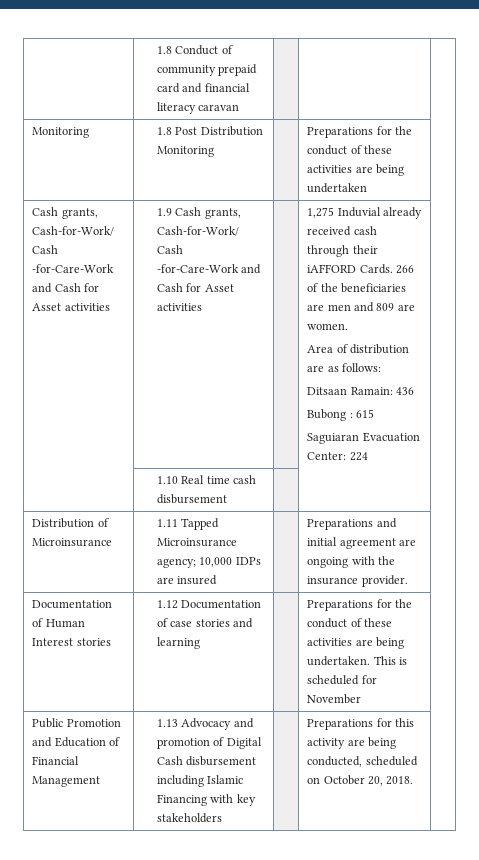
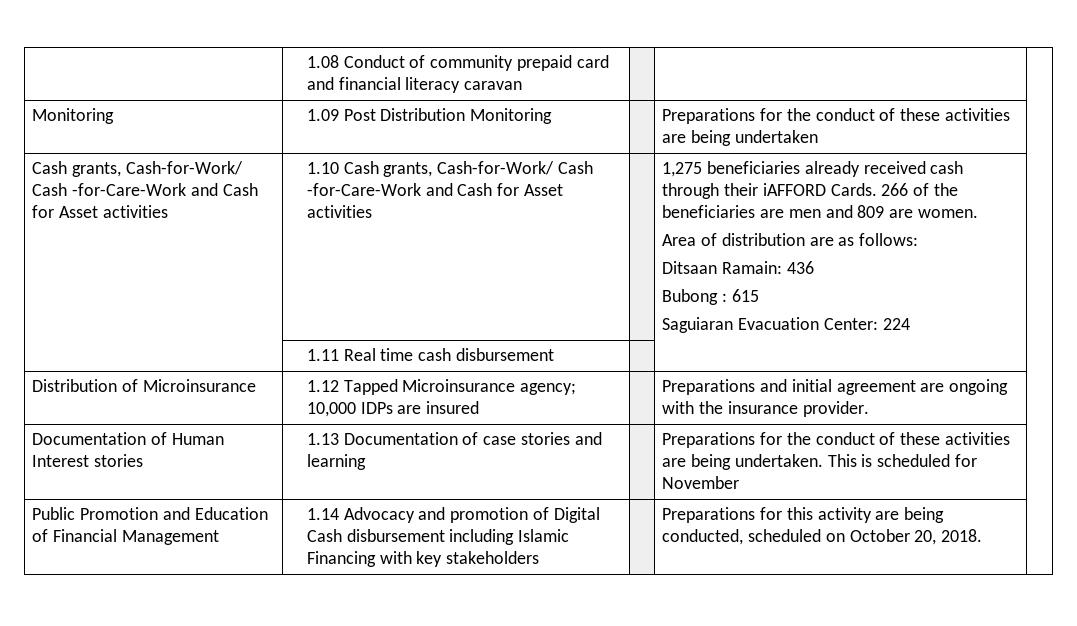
[156,46,172,54] | 1.8 -> [306,55,339,68] | 1.08
[156,127,172,135] 1.8 -> [306,109,339,121] 1.09
[156,208,172,216] 1.9 -> [306,162,339,174] 1.10
[337,207,381,217] Induvial -> [707,161,801,174] beneficiaries
[156,476,178,484] 1.10 -> [306,349,339,361] 1.11
[156,519,178,527] 1.11 -> [306,380,339,392] 1.12
[156,600,178,609] 1.12 -> [306,433,339,445] 1.13
[156,719,178,727] 1.13 -> [306,508,339,520] 1.14

